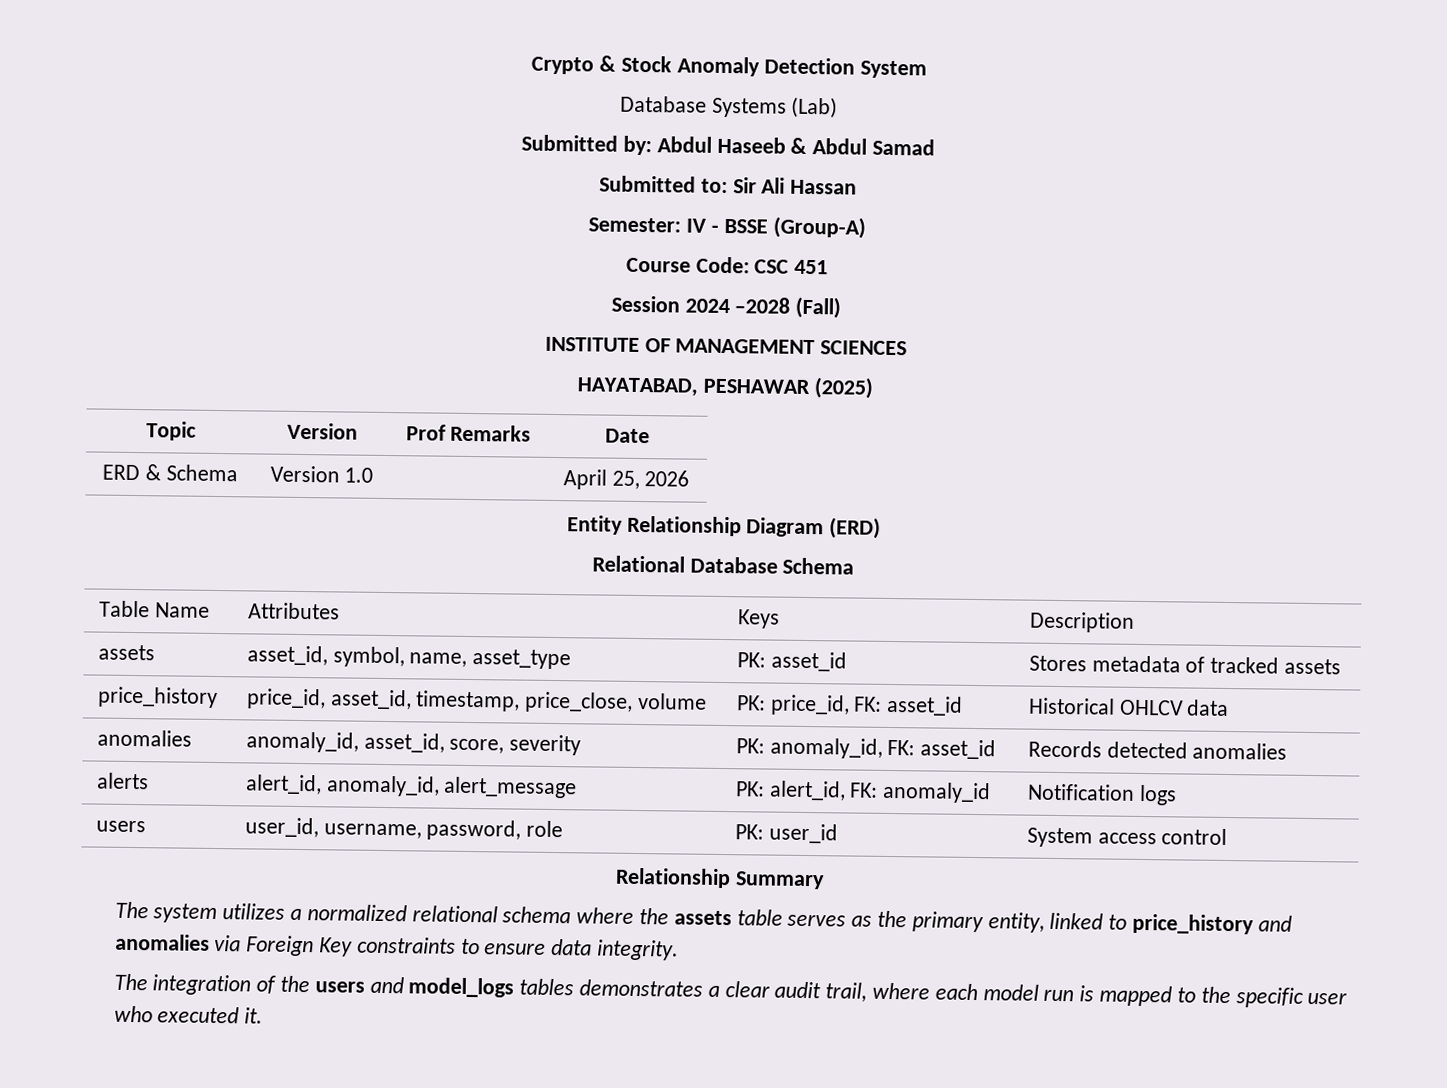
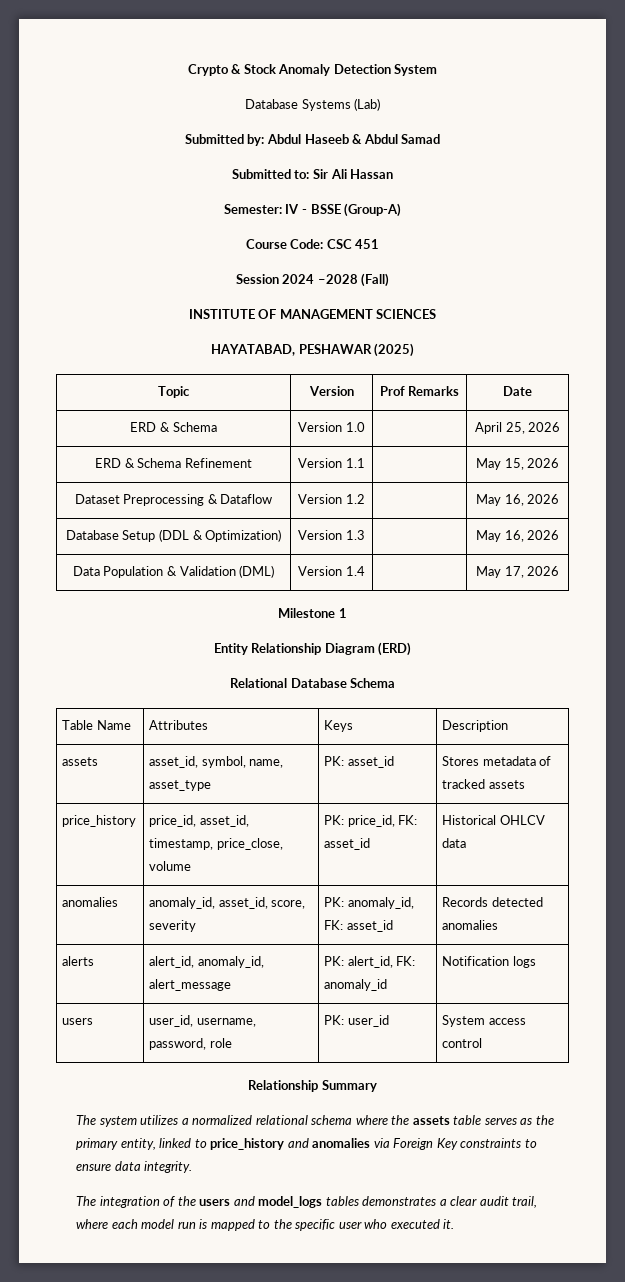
(690, 478) none -> [95,458,252,468] [298,458,365,468] [475,458,560,470] [74,494,273,506] [298,494,365,504] [475,494,560,506] [65,529,282,542] [298,530,365,540] [475,530,560,542] [72,565,275,578] [298,566,365,576] [475,566,560,578] [278,608,347,618] // ERD & Schema Refinement | Version 1.1 | | May 15, 2026 // Dataset Preprocessing & Dataflow | Version 1.2 | | May 16, 2026 // Database Setup (DDL & Optimization) | Version 1.3 | | May 16, 2026 // Data Population & Validation (DML) | Version 1.4 | | May 17, 2026 // Milestone 1

